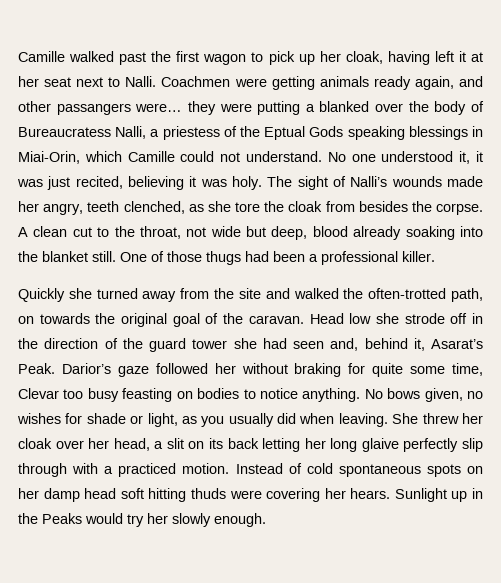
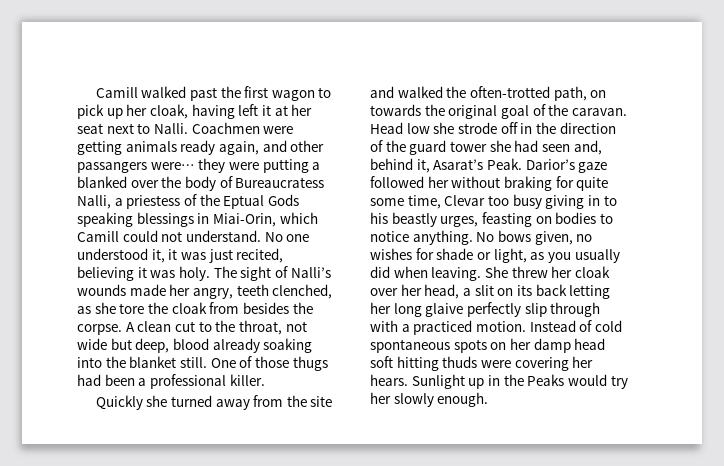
[18,51,65,62] Camille -> [95,87,138,98] Camill
[127,151,175,162] Camille -> [77,231,119,242] Camill
(119, 395) none -> [545,195,617,209] [370,212,479,227] giving in to his beastly urges,

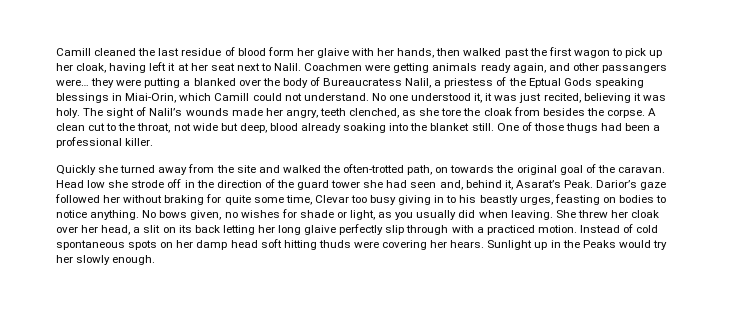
[95,87,138,98] Camill -> [56,47,461,58] Camill cleaned the last residue of blood form her glaive with her hands, then
[153,123,188,134] Nalli. -> [274,63,302,71] Nalil.
[77,195,111,209] Nalli, -> [405,78,432,88] Nalil,
[290,267,331,278] Nalli’s -> [149,108,183,116] Nalil’s

